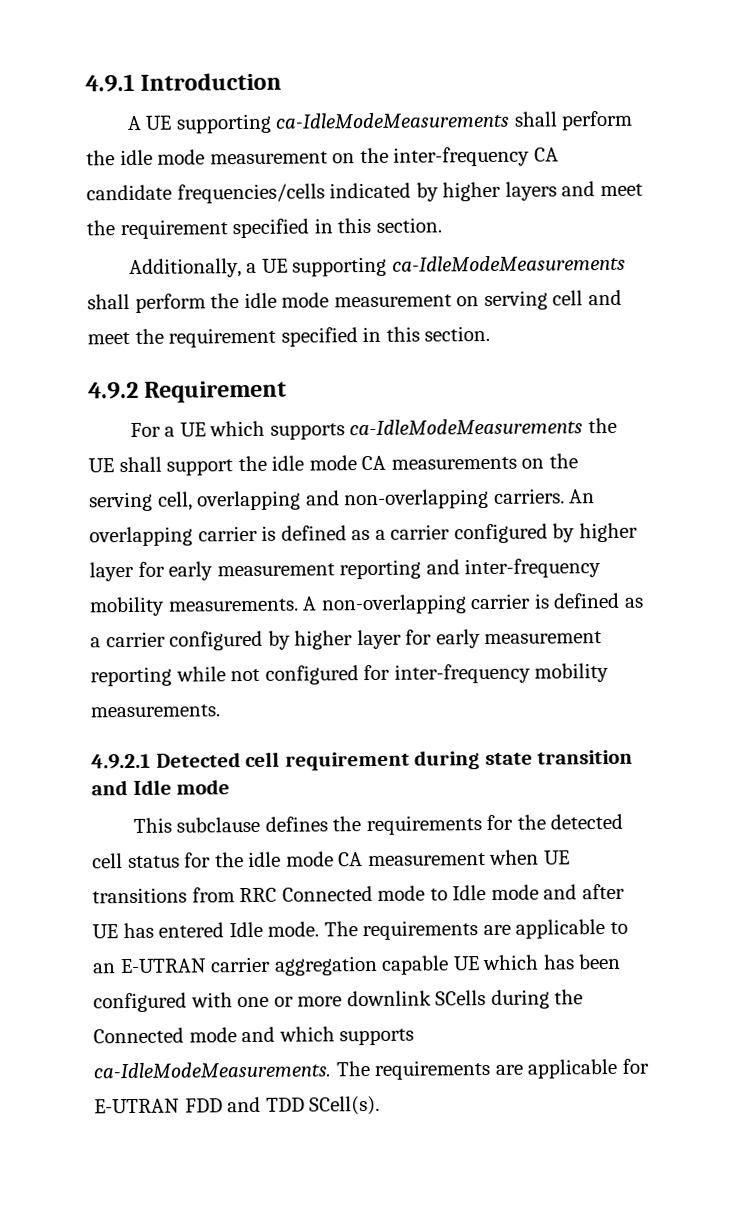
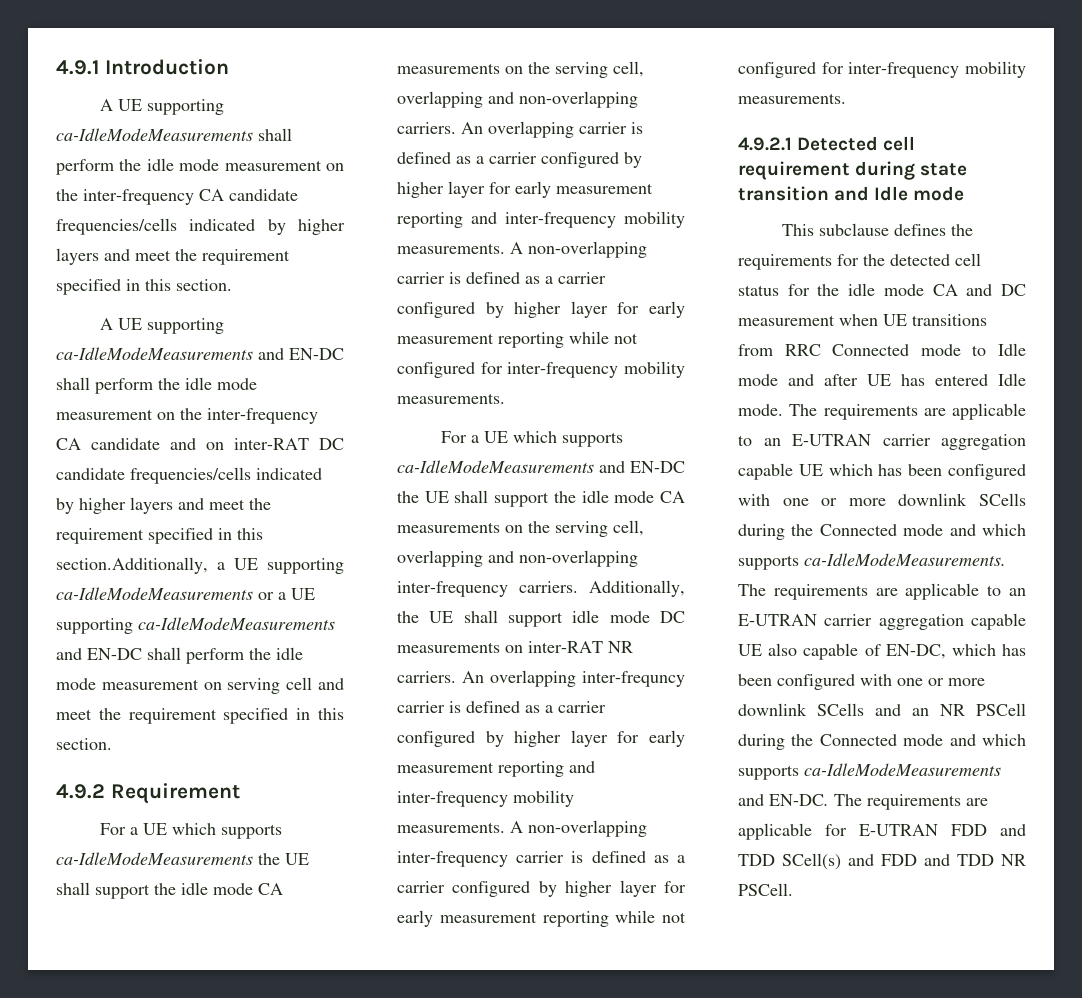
[128,254,626,279] Additionally, a UE supporting ca-IdleModeMeasurements -> [99,318,224,334] [56,347,344,360] [56,377,257,394] [56,408,318,424] [56,438,344,450] [56,467,322,484] [56,497,271,514] [56,528,263,544] [56,557,344,574] [56,587,315,600] [56,617,335,634] [56,648,142,660] A UE supporting ca-IdleModeMeasurements and EN-DC shall perform the idle mode measurement on the inter-frequency CA candidate and on inter-RAT DC candidate frequencies/cells indicated by higher layers and meet the requirement specified in this section.Additionally, a UE supporting ca-IdleModeMeasurements or a UE supporting ca-IdleModeMeasurements and EN-DC
(220, 711) none -> [440,431,623,447] [397,460,685,473] [397,490,685,507] [397,520,644,537] [397,550,638,567] [397,580,685,597] [397,610,685,627] [397,641,633,653] [397,670,685,687] [397,701,606,713] [397,730,685,747] [397,761,595,777] [397,790,574,807] [397,820,647,837] [397,851,685,867] [397,880,686,897] [397,910,686,927] [738,61,1026,78] [738,93,846,104] // For a UE which supports ca-IdleModeMeasurements and EN-DC the UE shall support the idle mode CA measurements on the serving cell, overlapping and non-overlapping inter-frequency carriers. Additionally, the UE shall support idle mode DC measurements on inter-RAT NR carriers. An overlapping inter-frequncy carrier is defined as a carrier configured by higher layer for early measurement reporting and inter-frequency mobility measurements. A non-overlapping inter-frequency carrier is defined as a carrier configured by higher layer for early measurement reporting while not configured for inter-frequency mobility measurements.
(364, 859) none -> [966,284,1026,296] and DC
(618, 1068) none -> [987,585,1026,596] [738,613,1026,630] [738,643,1026,660] [738,674,985,690] [738,703,1026,716] [738,734,1026,750] [738,763,1001,780] [738,794,988,810] [738,823,812,840] to an E-UTRAN carrier aggregation capable UE also capable of EN-DC, which has been configured with one or more downlink SCells and an NR PSCell during the Connected mode and which supports ca-IdleModeMeasurements and EN-DC. The requirements are applicable
[309,1095,381,1116] SCell(s). -> [782,853,1026,870] [738,883,793,896] SCell(s) and FDD and TDD NR PSCell.

